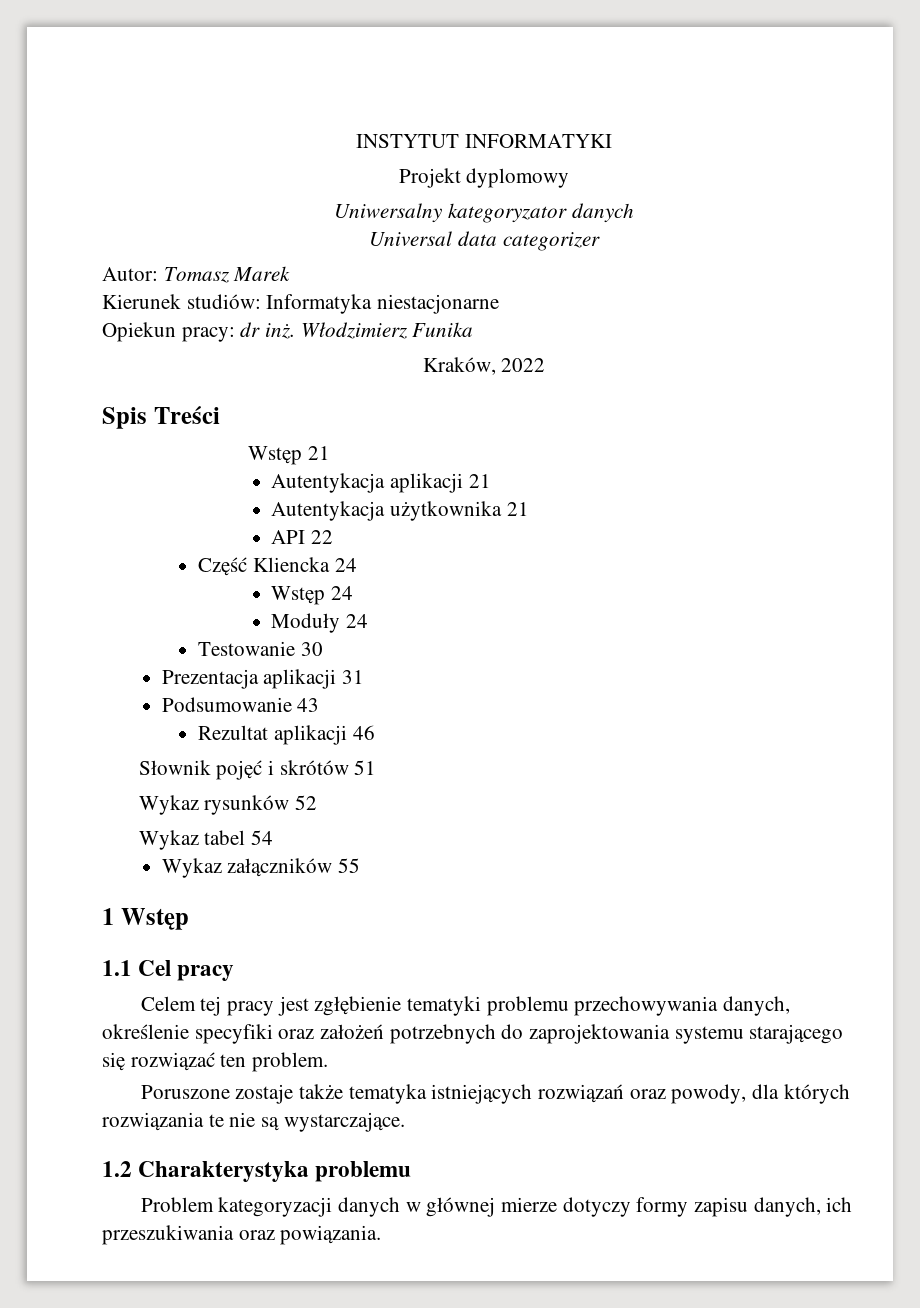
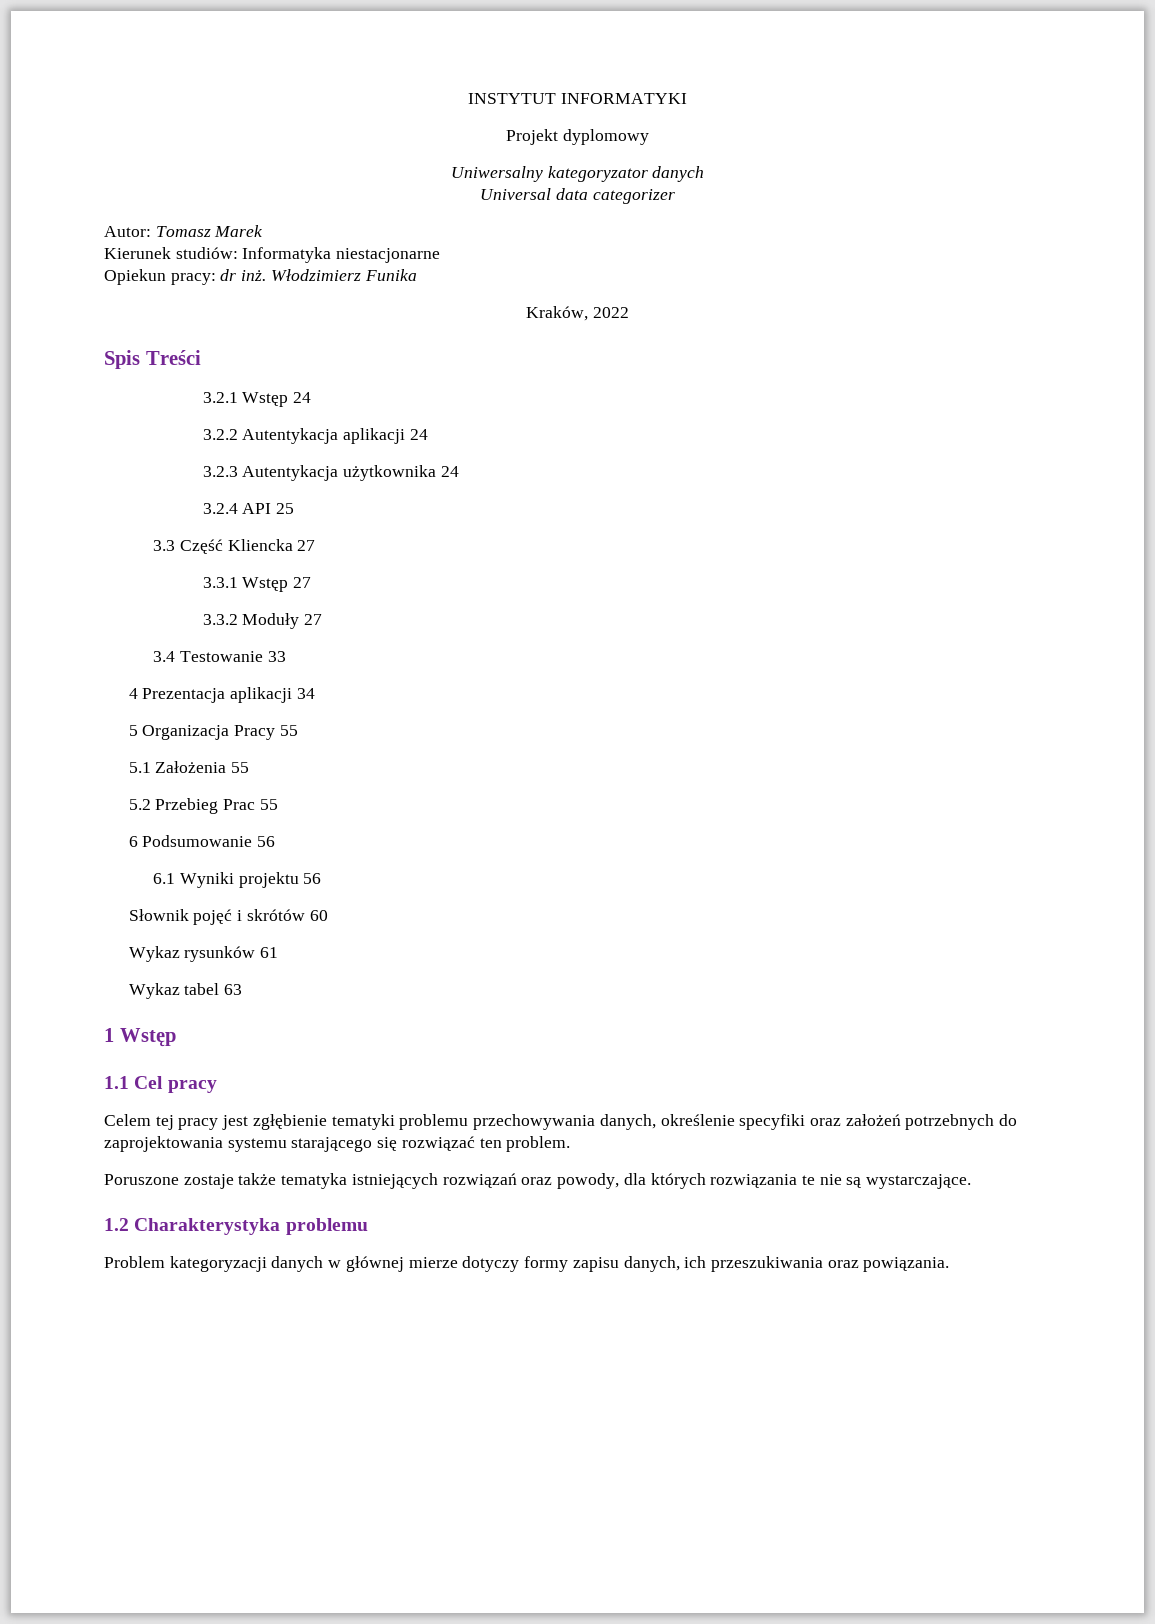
[248,446,331,465] [271,473,491,493] [271,501,529,521] [271,530,334,544] [198,557,357,576] [271,586,354,605] [271,613,369,633] [198,641,323,656] [161,669,365,689] [161,697,320,712] [198,725,375,745] Wstęp 21 // Autentykacja aplikacji 21 // Autentykacja użytkownika 21 // API 22 // Część Kliencka 24 // Wstęp 24 // Moduły 24 // Testowanie 30 // Prezentacja aplikacji 31 // Podsumowanie 43 // Rezultat aplikacji 46 -> [202,392,312,407] [202,428,428,444] [202,465,459,481] [202,503,295,514] [153,539,316,554] [202,577,312,592] [202,613,323,629] [153,651,286,662] [128,687,315,703] [128,725,298,740] [128,761,250,773] [128,798,278,814] [128,835,276,847] [153,872,322,888] 3.2.1 Wstęp 24 // 3.2.2 Autentykacja aplikacji 24 // 3.2.3 Autentykacja użytkownika 24 // 3.2.4 API 25 // 3.3 Część Kliencka 27 // 3.3.1 Wstęp 27 // 3.3.2 Moduły 27 // 3.4 Testowanie 33 // 4 Prezentacja aplikacji 34 // 5 Organizacja Pracy 55 // 5.1 Założenia 55 // 5.2 Przebieg Prac 55 // 6 Podsumowanie 56 // 6.1 Wyniki projektu 56
[354,760,377,775] 51 -> [309,910,328,921] 60
[294,795,317,810] 52 -> [260,947,279,958] 61
[250,830,273,845] [161,858,361,878] 54 // Wykaz załączników 55 -> [224,984,243,995] 63

